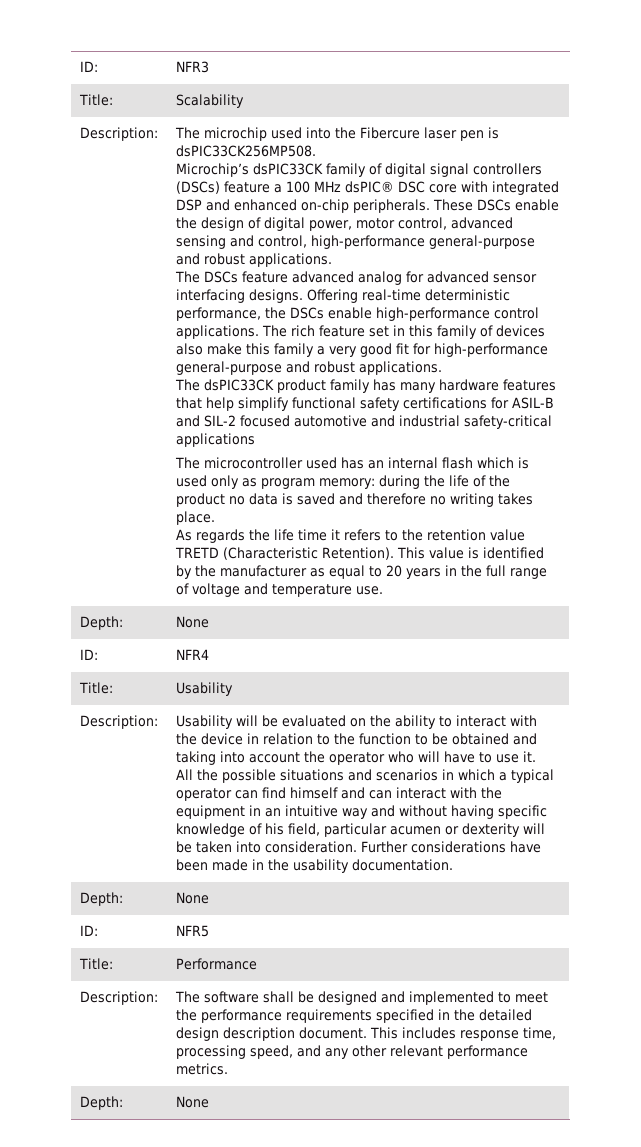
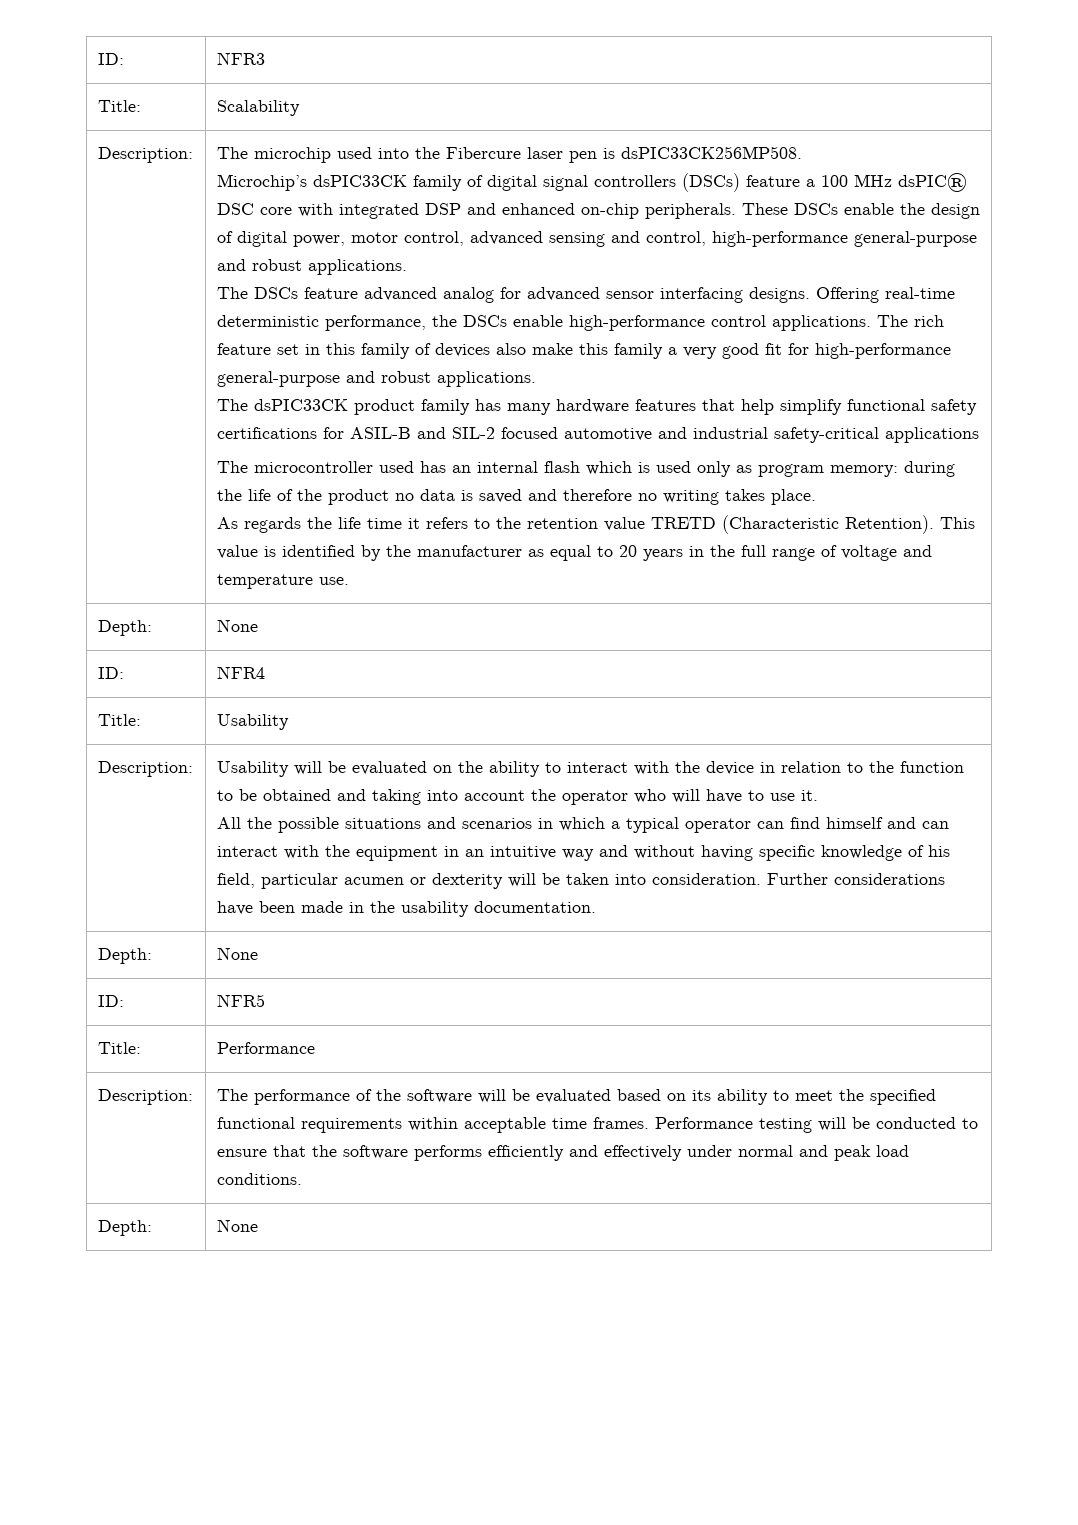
[203,991,548,1005] [175,1009,532,1023] [175,1027,556,1041] [175,1045,528,1059] [175,1063,228,1075] software shall be designed and implemented to meet the performance requirements specified in the detailed design description document. This includes response time, processing speed, and any other relevant performance metrics. -> [253,1089,936,1105] [216,1117,978,1133] [216,1145,909,1161] [216,1173,302,1185] performance of the software will be evaluated based on its ability to meet the specified functional requirements within acceptable time frames. Performance testing will be conducted to ensure that the software performs efficiently and effectively under normal and peak load conditions.

